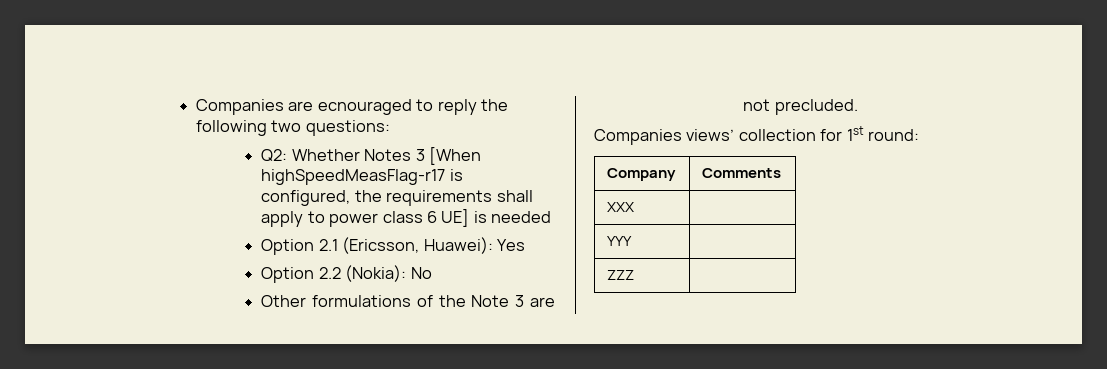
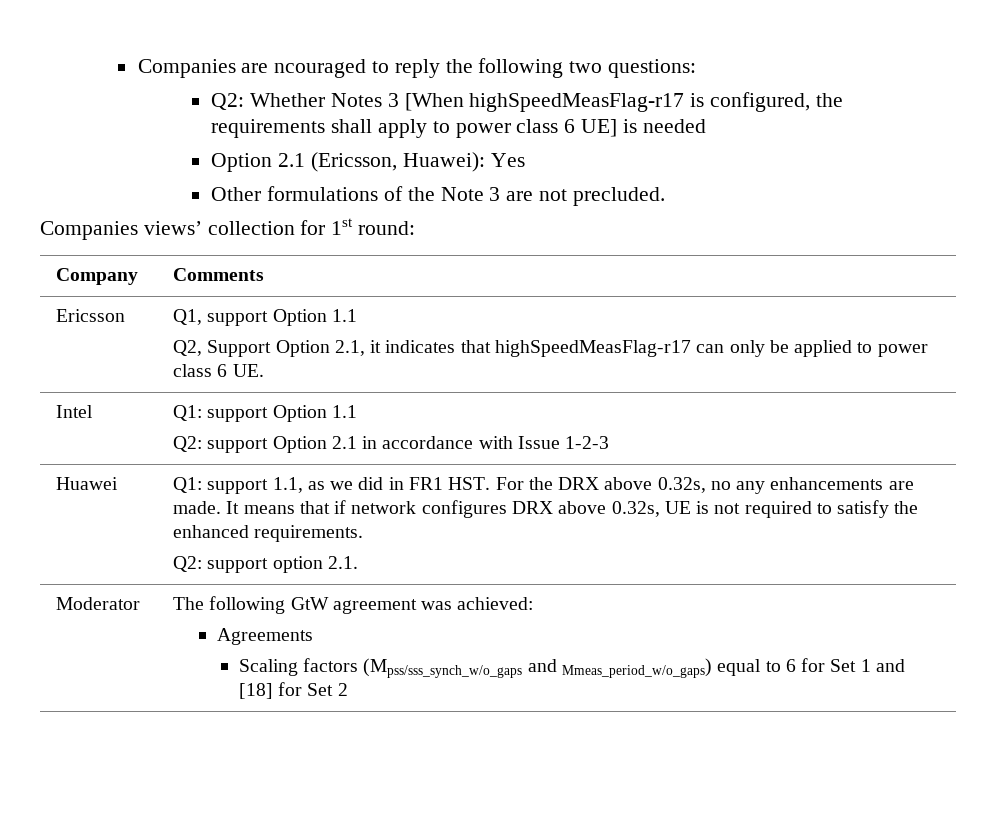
[317,99,412,115] ecnouraged -> [274,59,367,78] ncouraged
[261,265,432,283] // Option 2.2 (Nokia): No -> (525, 160) none
[607,202,635,212] [607,236,633,246] [607,270,635,280] XXX | // YYY | // ZZZ | -> [56,309,126,322] [173,309,357,326] [173,340,928,357] [173,364,264,377] [56,405,94,418] [173,405,357,422] [173,436,610,453] [56,477,119,490] [173,477,914,494] [173,500,919,518] [173,525,364,542] [173,556,358,573] [56,597,141,610] [173,596,534,614] [216,628,313,645] [238,658,905,678] [238,682,348,699] Ericsson | Q1, support Option 1.1 // Q2, Support Option 2.1, it indicates that highSpeedMeasFlag-r17 can only be applied to power class 6 UE. // Intel | Q1: support Option 1.1 // Q2: support Option 2.1 in accordance with Issue 1-2-3 // Huawei | Q1: support 1.1, as we did in FR1 HST. For the DRX above 0.32s, no any enhancements are made. It means that if network configures DRX above 0.32s, UE is not required to satisfy the enhanced requirements. // Q2: support option 2.1. // Moderator | The following GtW agreement was achieved: // Agreements // Scaling factors (Mpss/sss_synch_w/o_gaps and Mmeas_period_w/o_gaps) equal to 6 for Set 1 and [18] for Set 2

